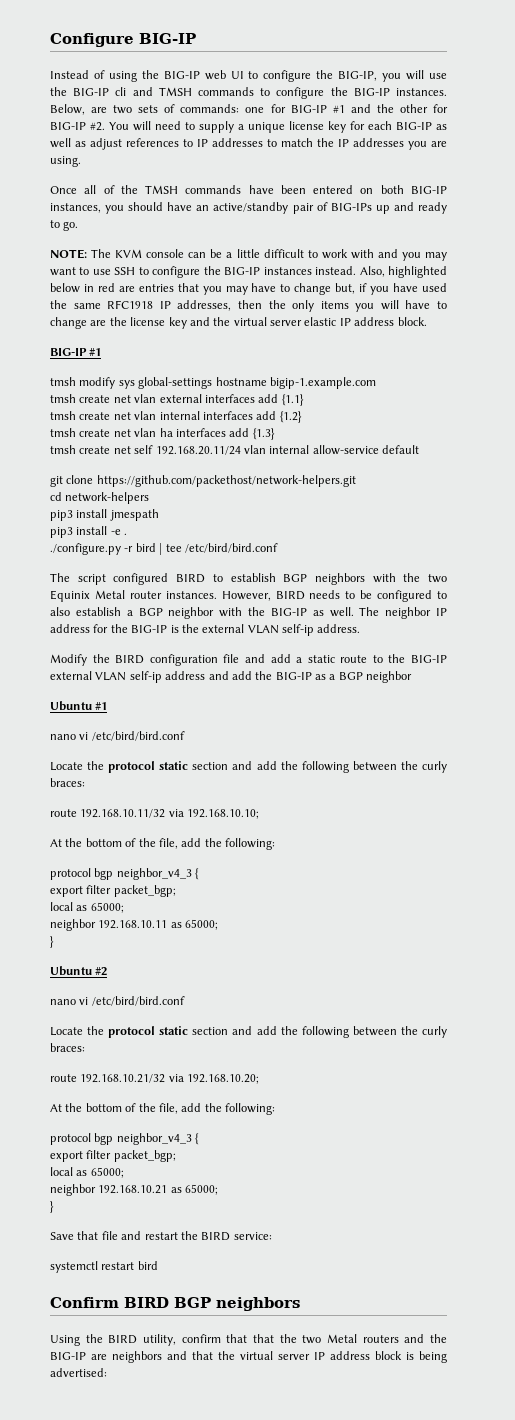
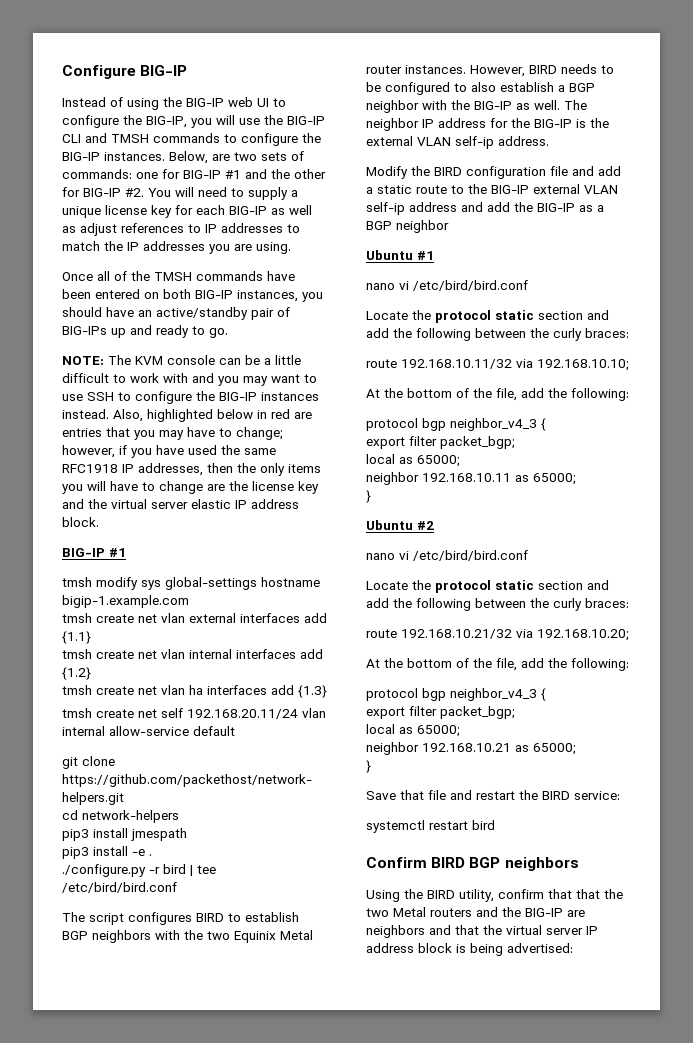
[115,87,127,96] cli -> [62,134,81,143] CLI
[294,283,356,295] change but, -> [236,427,283,440] [62,445,115,458] change; however,
[113,573,169,585] configured -> [128,912,192,925] configures

